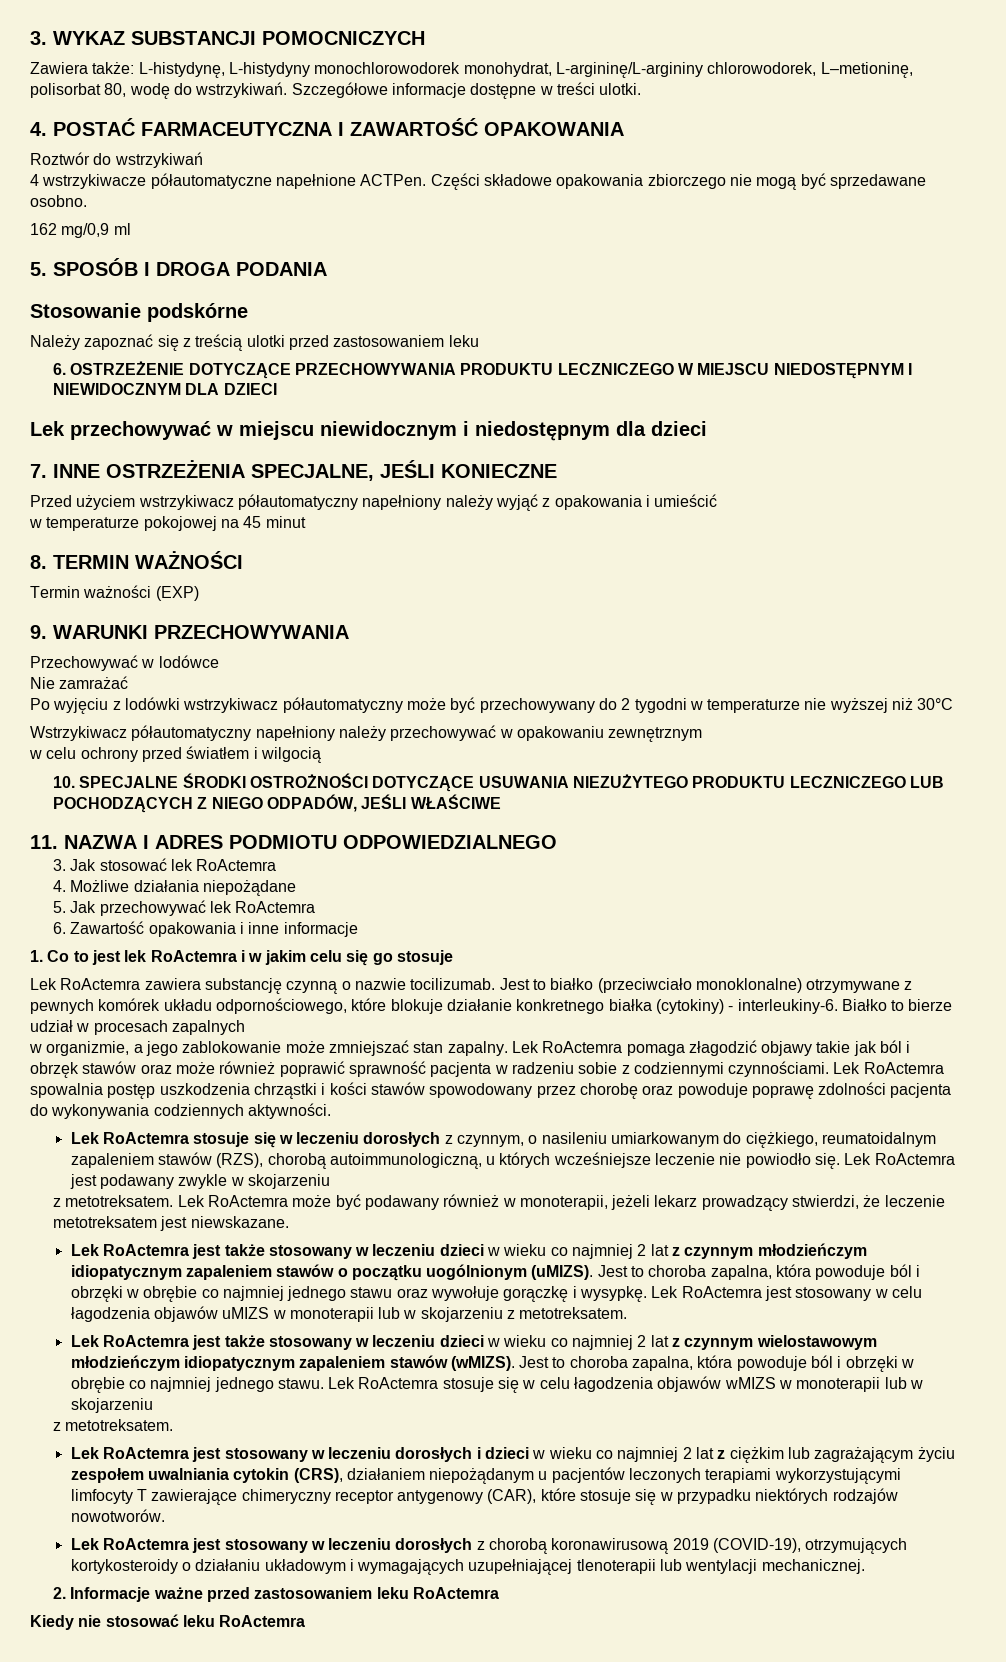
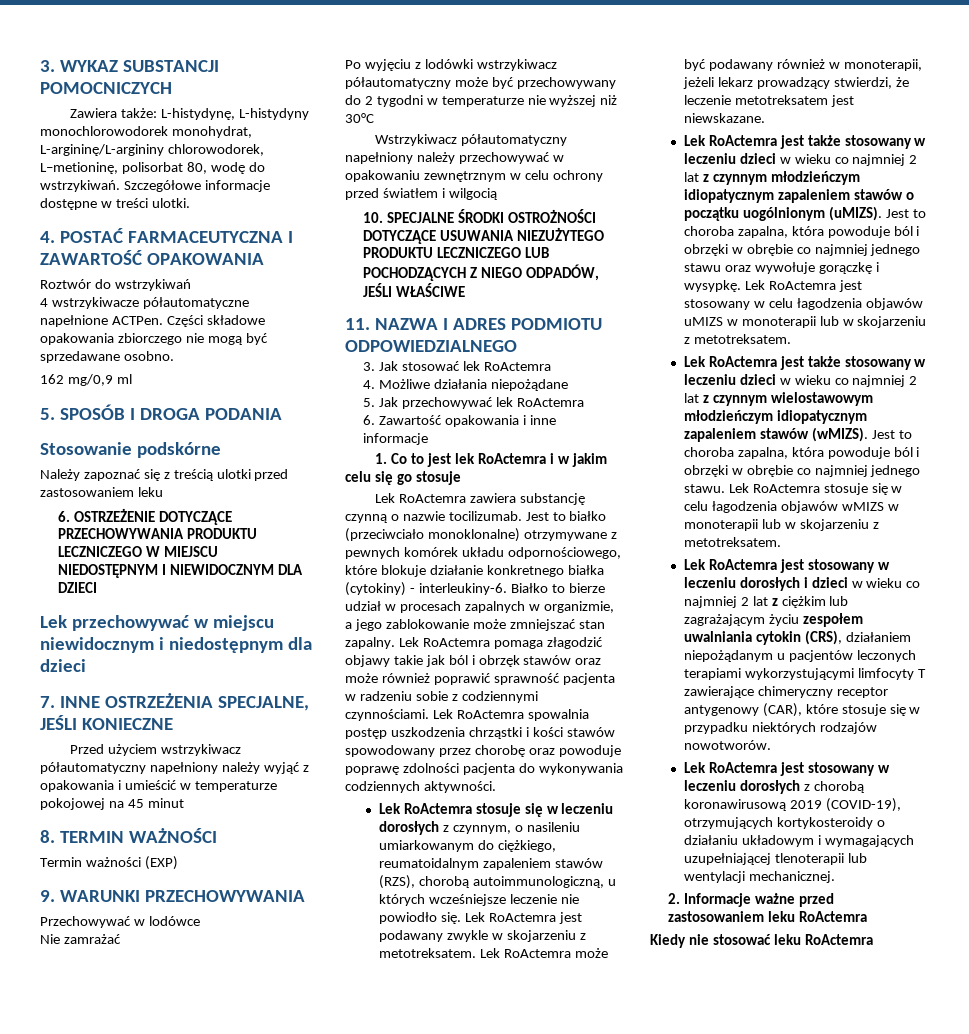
(718, 500) // -> (177, 785) none
(703, 734) // -> (506, 176) none
(245, 1027) // -> (525, 607) none
(330, 1181) // -> (576, 936) none
(153, 1405) // -> (869, 525) none

